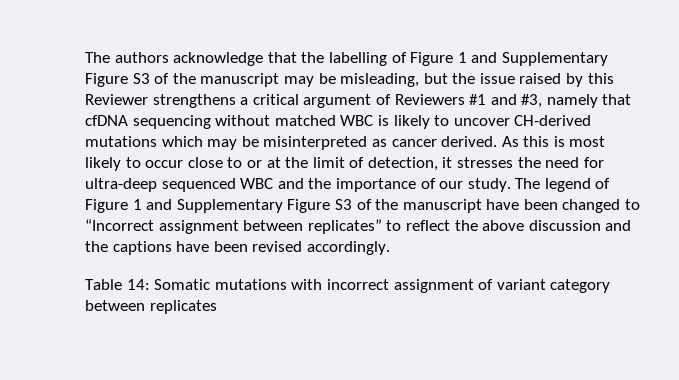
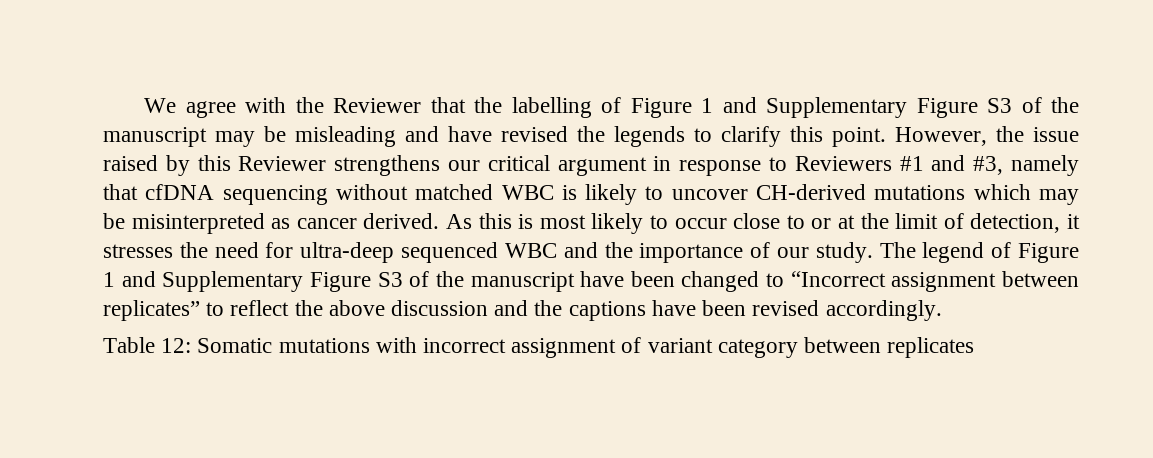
[85,52,264,66] The authors acknowledge -> [144,97,422,118] We agree with the Reviewer
[340,73,448,87] misleading, but -> [295,126,987,147] misleading and have revised the legends to clarify this point. However,
[240,97,249,105] a -> [447,160,480,171] our
[375,94,391,105] of -> [653,156,787,176] in response to
[126,279,150,290] 14: -> [161,338,192,353] 12:

